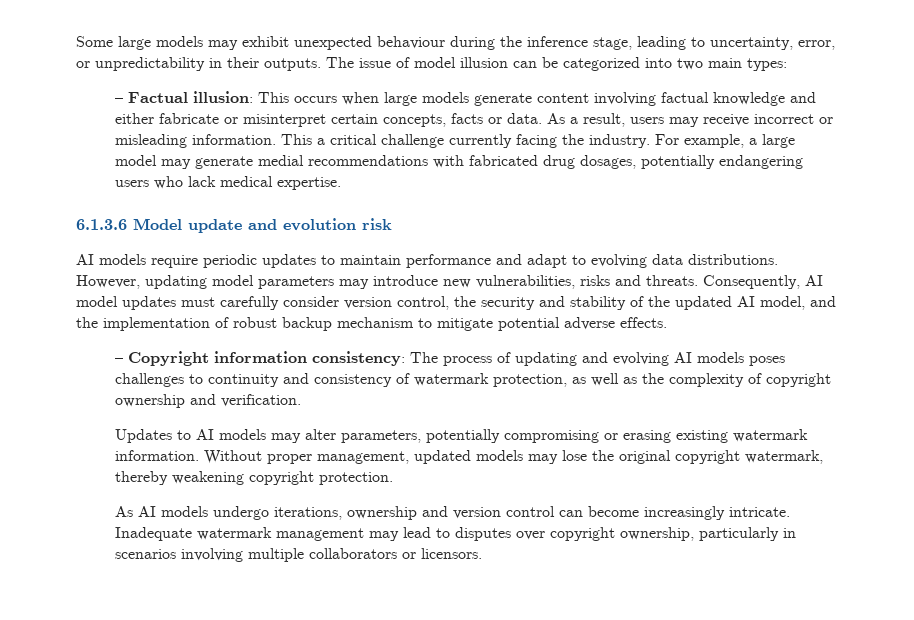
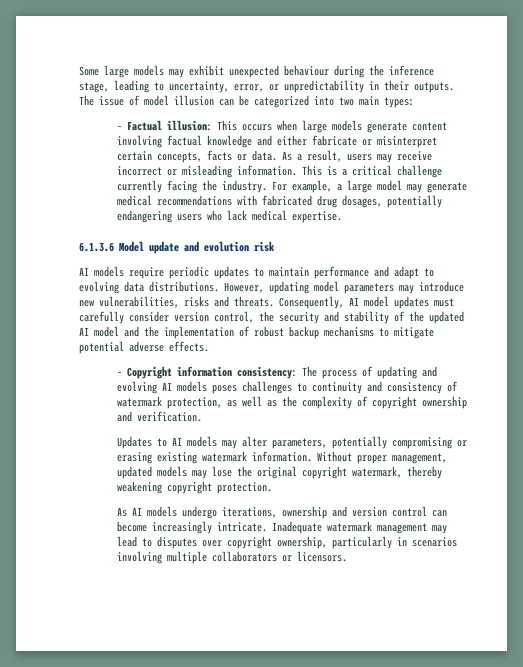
(313, 139) none -> [326,166,337,176] is
[258,155,305,166] medial -> [116,195,152,206] medical
[760,296,805,310] model, -> [94,326,119,337] model
[337,317,414,328] mechanism -> [324,326,374,337] mechanisms

